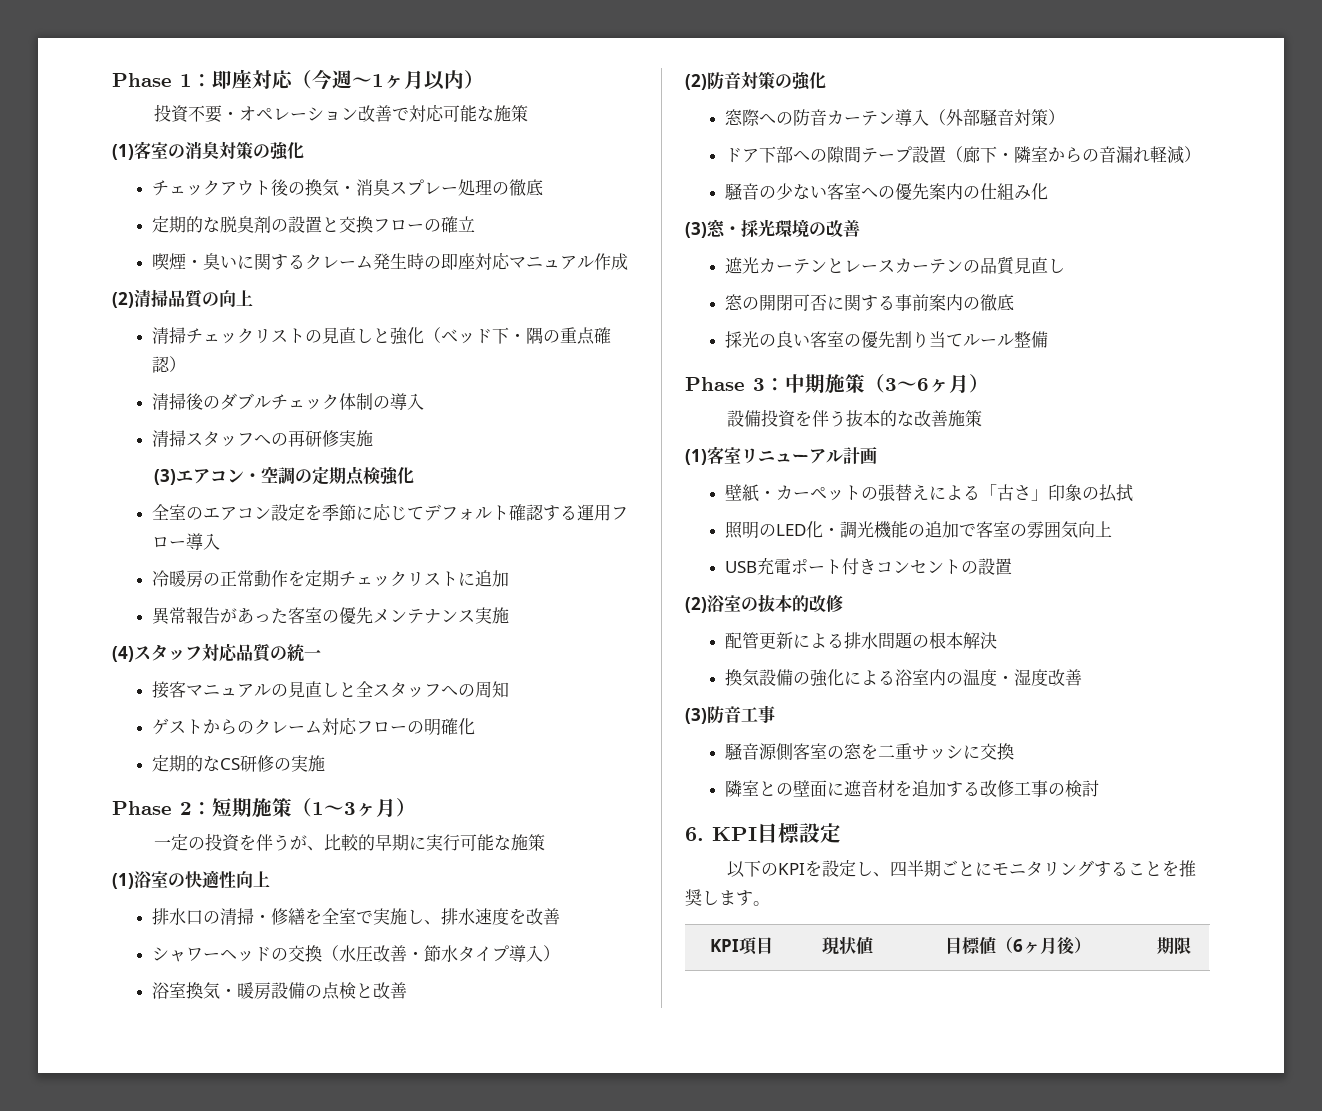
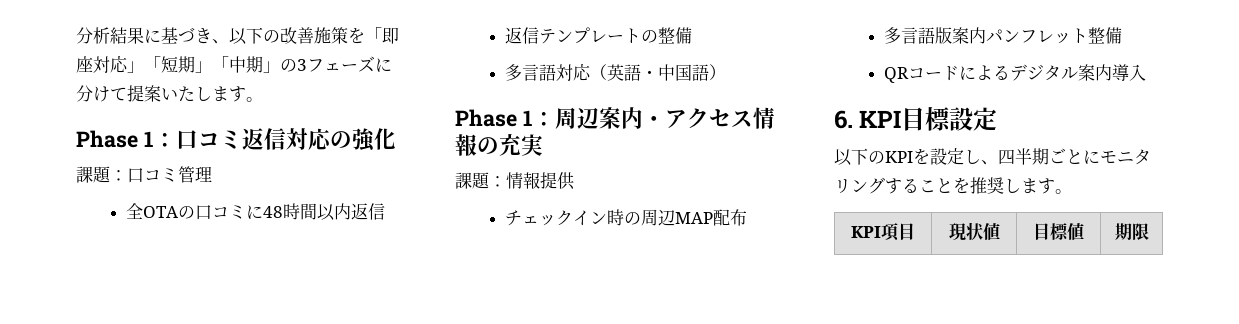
[112,69,484,90] [154,104,529,123] [112,141,304,160] [152,179,544,196] [152,216,476,233] [152,253,629,270] [112,289,253,308] [152,327,612,345] [152,356,187,373] [152,393,425,410] [152,430,374,447] [154,466,415,486] [152,504,629,521] [152,533,221,550] [152,570,510,588] [152,607,510,625] [112,643,321,662] [152,681,510,699] [152,718,476,736] [152,755,326,772] [112,798,416,818] [154,833,546,852] [112,870,270,889] [152,908,561,925] [152,945,561,962] [152,982,408,1000] [685,71,826,90] [725,109,1066,127] [725,146,1202,164] [724,183,1049,201] [685,219,860,238] [725,257,1066,275] [725,294,1015,311] [725,331,1049,348] [685,374,989,394] [727,409,983,428] [685,446,877,465] [725,484,1134,502] [725,521,1113,539] [725,557,1013,575] [685,594,843,613] [725,632,998,649] [725,669,1083,687] [685,705,775,724] [724,743,1015,761] [725,780,1100,798] Phase 1：即座対応（今週〜1ヶ月以内） // 投資不要・オペレーション改善で対応可能な施策 // (1)客室の消臭対策の強化 // チェックアウト後の換気・消臭スプレー処理の徹底 // 定期的な脱臭剤の設置と交換フローの確立 // 喫煙・臭いに関するクレーム発生時の即座対応マニュアル作成 // (2)清掃品質の向上 // 清掃チェックリストの見直しと強化（ベッド下・隅の重点確認） // 清掃後のダブルチェック体制の導入 // 清掃スタッフへの再研修実施 // (3)エアコン・空調の定期点検強化 // 全室のエアコン設定を季節に応じてデフォルト確認する運用フロー導入 // 冷暖房の正常動作を定期チェックリストに追加 // 異常報告があった客室の優先メンテナンス実施 // (4)スタッフ対応品質の統一 // 接客マニュアルの見直しと全スタッフへの周知 // ゲストからのクレーム対応フローの明確化 // 定期的なCS研修の実施 // Phase 2：短期施策（1〜3ヶ月） // 一定の投資を伴うが、比較的早期に実行可能な施策 // (1)浴室の快適性向上 // 排水口の清掃・修繕を全室で実施し、排水速度を改善 // シャワーヘッドの交換（水圧改善・節水タイプ導入） // 浴室換気・暖房設備の点検と改善 // (2)防音対策の強化 // 窓際への防音カーテン導入（外部騒音対策） // ドア下部への隙間テープ設置（廊下・隣室からの音漏れ軽減） // 騒音の少ない客室への優先案内の仕組み化 // (3)窓・採光環境の改善 // 遮光カーテンとレースカーテンの品質見直し // 窓の開閉可否に関する事前案内の徹底 // 採光の良い客室の優先割り当てルール整備 // Phase 3：中期施策（3〜6ヶ月） // 設備投資を伴う抜本的な改善施策 // (1)客室リニューアル計画 // 壁紙・カーペットの張替えによる「古さ」印象の払拭 // 照明のLED化・調光機能の追加で客室の雰囲気向上 // USB充電ポート付きコンセントの設置 // (2)浴室の抜本的改修 // 配管更新による排水問題の根本解決 // 換気設備の強化による浴室内の温度・湿度改善 // (3)防音工事 // 騒音源側客室の窓を二重サッシに交換 // 隣室との壁面に遮音材を追加する改修工事の検討 -> [76,27,399,45] [76,56,392,73] [76,85,263,102] [76,128,396,152] [76,166,212,183] [126,203,386,221] [505,27,693,44] [505,64,727,81] [455,107,775,129] [455,134,543,156] [455,172,575,190] [505,209,748,226] [884,27,1123,44] [884,64,1147,83] 分析結果に基づき、以下の改善施策を「即座対応」「短期」「中期」の3フェーズに分けて提案いたします。 // Phase 1：口コミ返信対応の強化 // 課題：口コミ管理 // 全OTAの口コミに48時間以内返信 // 返信テンプレートの整備 // 多言語対応（英語・中国語） // Phase 1：周辺案内・アクセス情報の充実 // 課題：情報提供 // チェックイン時の周辺MAP配布 // 多言語版案内パンフレット整備 // QRコードによるデジタル案内導入
[995,937,1091,955] （6ヶ月後） -> (1084, 231) none

